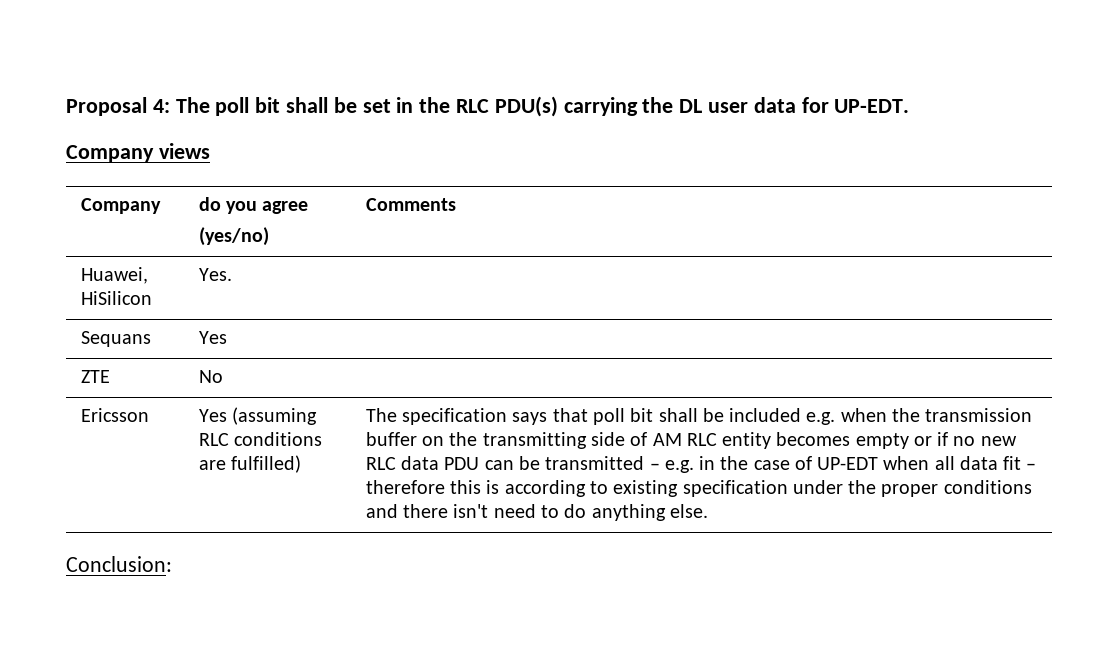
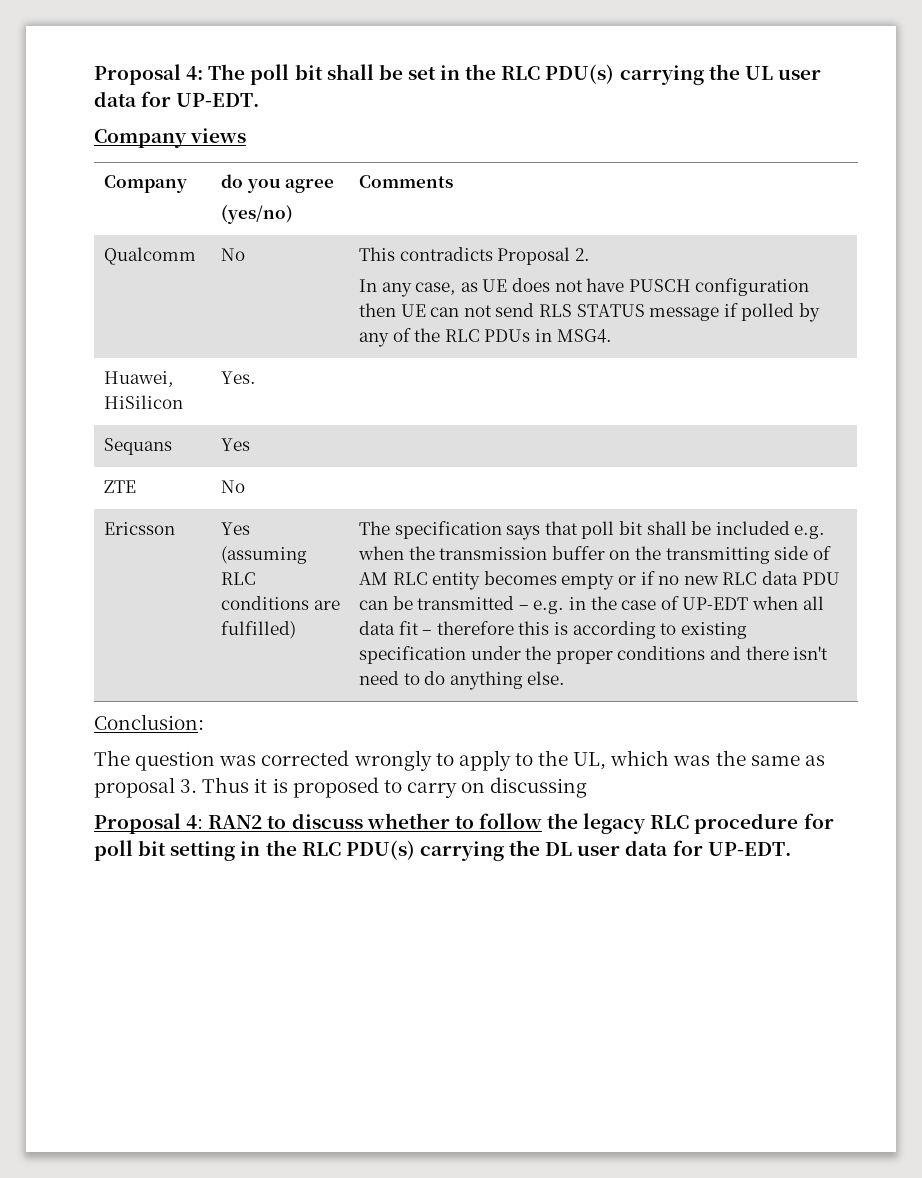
[679,99,703,113] DL -> [744,66,773,80] UL
(456, 204) none -> [104,247,197,265] [221,248,246,261] [359,247,590,265] [359,278,810,297] [359,303,820,322] [359,328,612,347] // Qualcomm | No | This contradicts Proposal 2. // In any case, as UE does not have PUSCH configuration then UE can not send RLS STATUS message if polled by any of the RLC PDUs in MSG4.
(172, 564) none -> [94,750,825,771] [94,777,588,798] [94,813,834,834] [94,840,791,861] // The question was corrected wrongly to apply to the UL, which was the same as proposal 3. Thus it is proposed to carry on discussing // Proposal 4: RAN2 to discuss whether to follow the legacy RLC procedure for poll bit setting in the RLC PDU(s) carrying the DL user data for UP-EDT.

